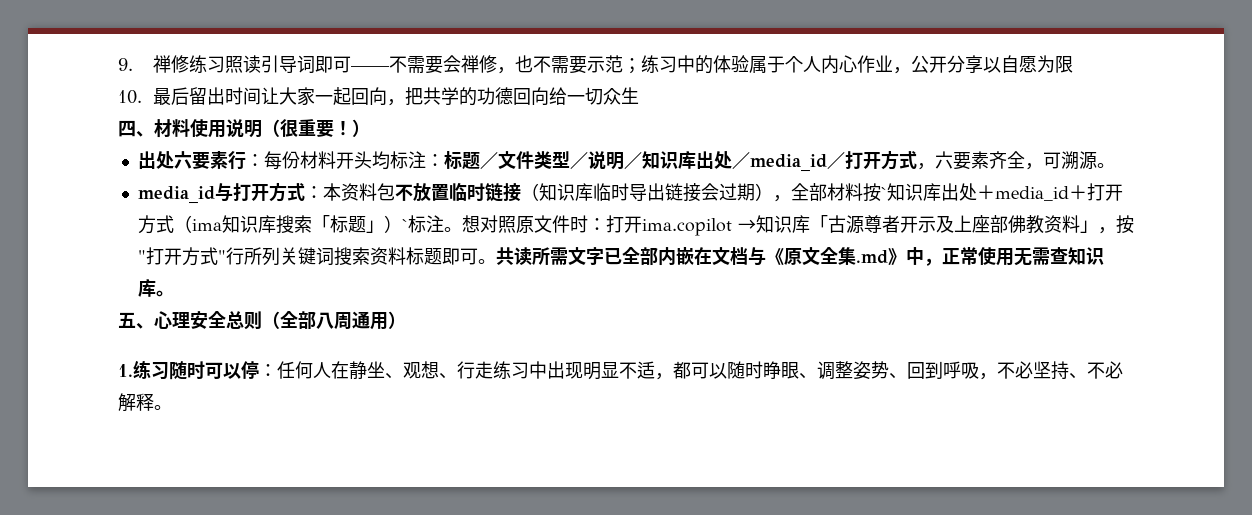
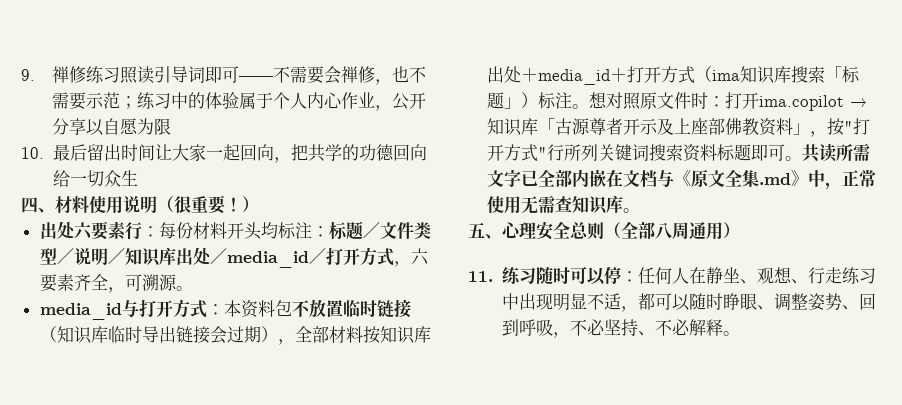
[880,187,887,199] ` -> (380, 335) none
[401,219,408,231] ` -> (538, 100) none
[118,364,133,377] 1. -> [468,271,493,282] 11.

